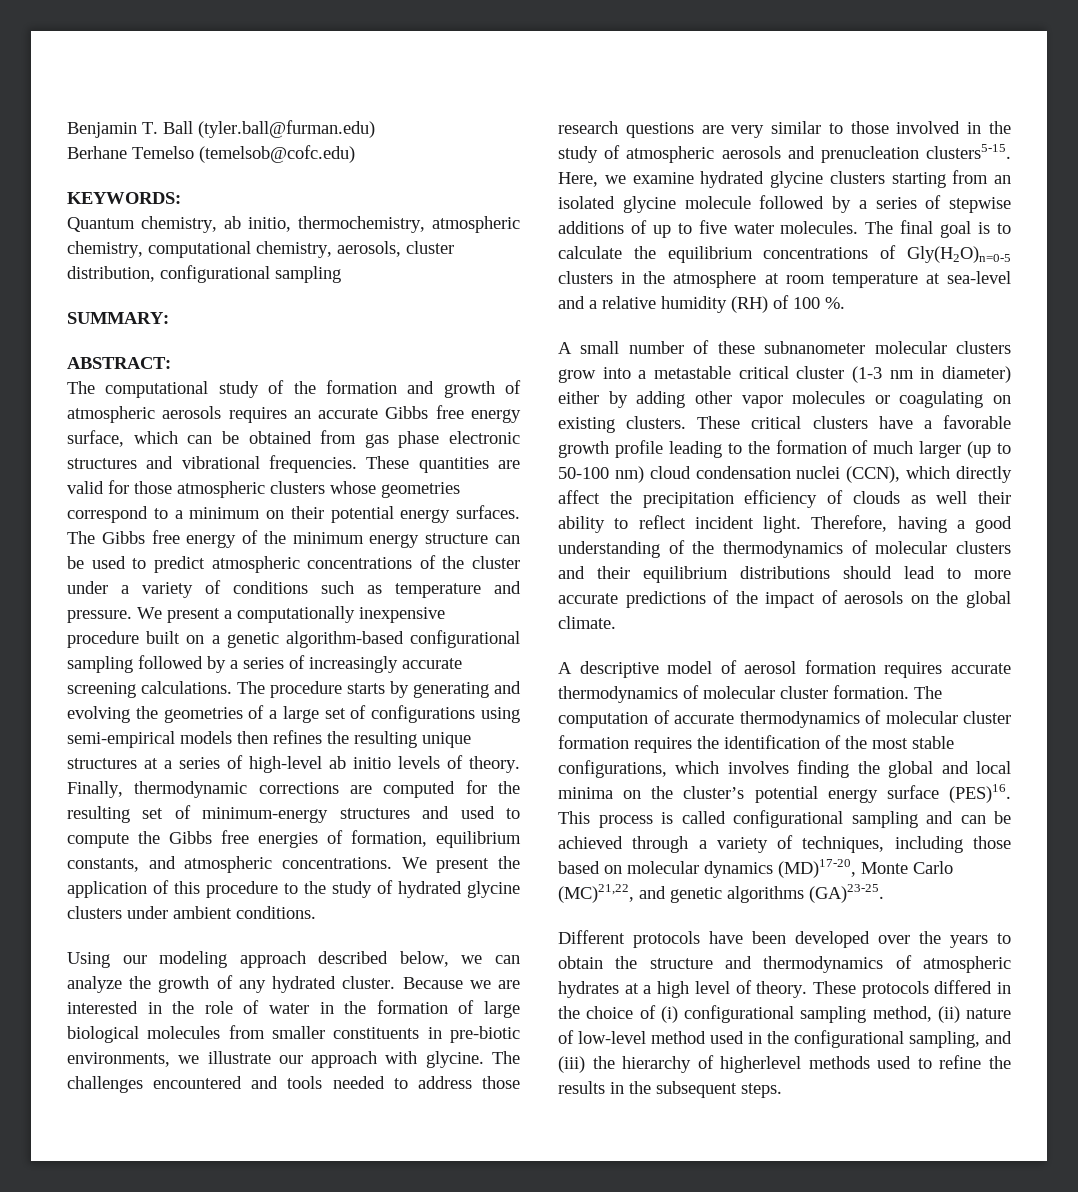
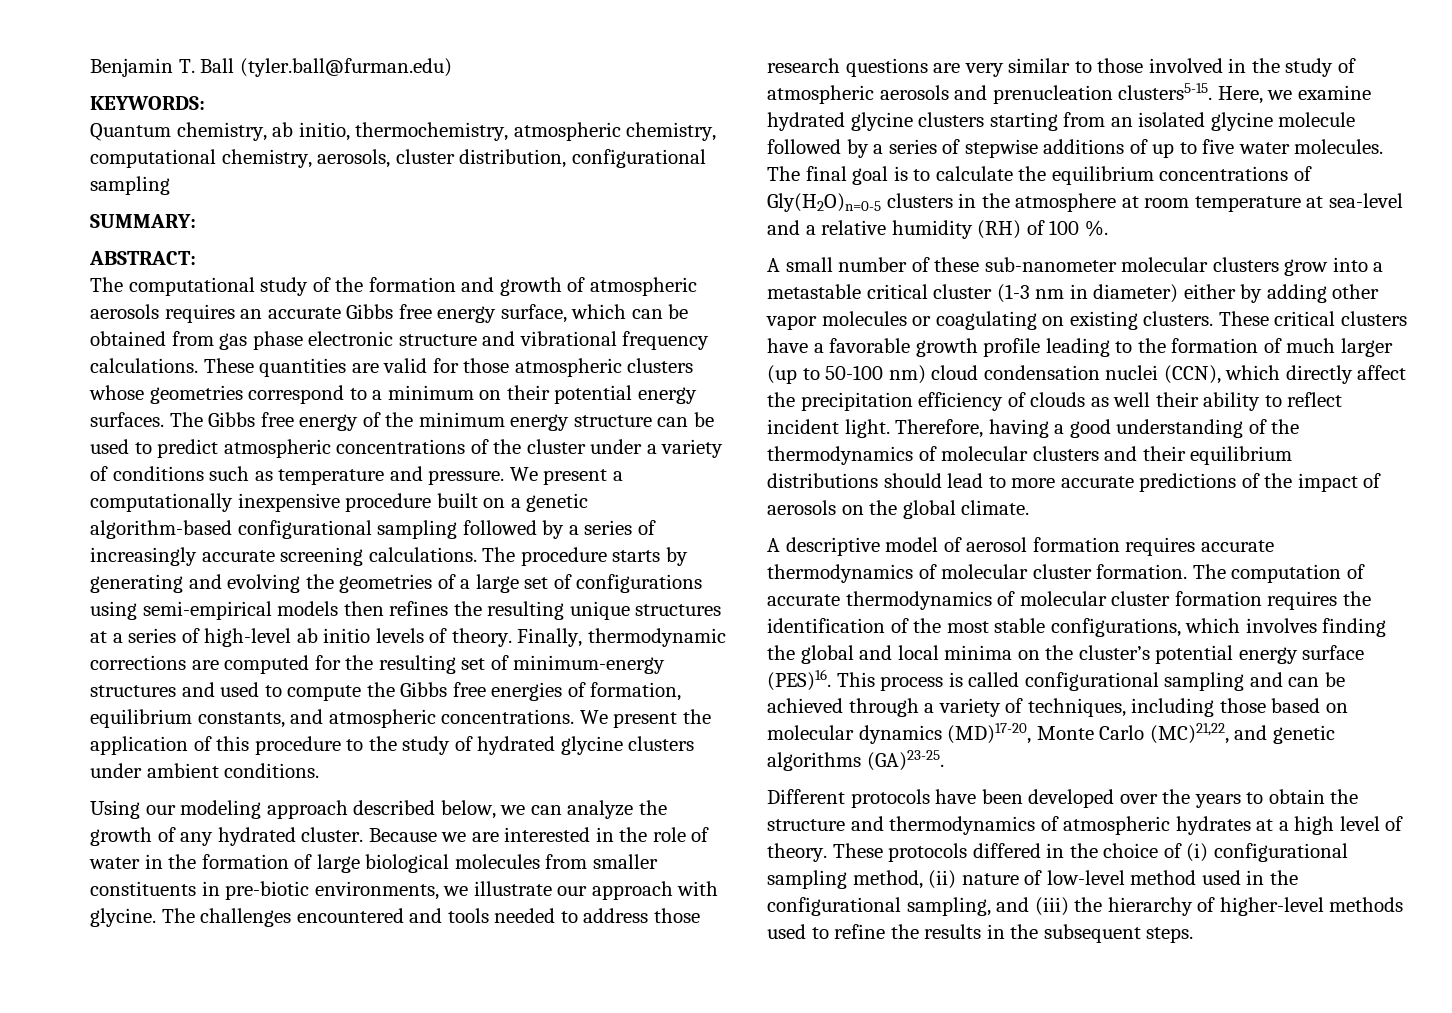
[67,145,355,163] // Berhane Temelso (temelsob@cofc.edu) -> (452, 67) none
[67,458,137,469] structures -> [398,334,477,346] structure
[269,455,357,473] frequencies. -> [622,331,710,350] [90,358,198,373] frequency calculations.
[764,341,866,354] subnanometer -> [984,257,1117,272] sub-nanometer
[720,1056,802,1073] higherlevel -> [1219,897,1324,916] higher-level

